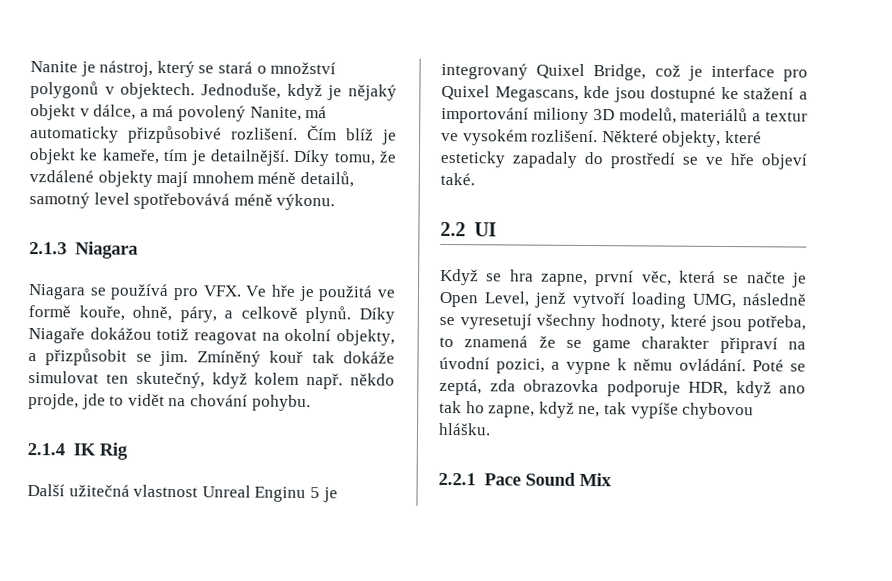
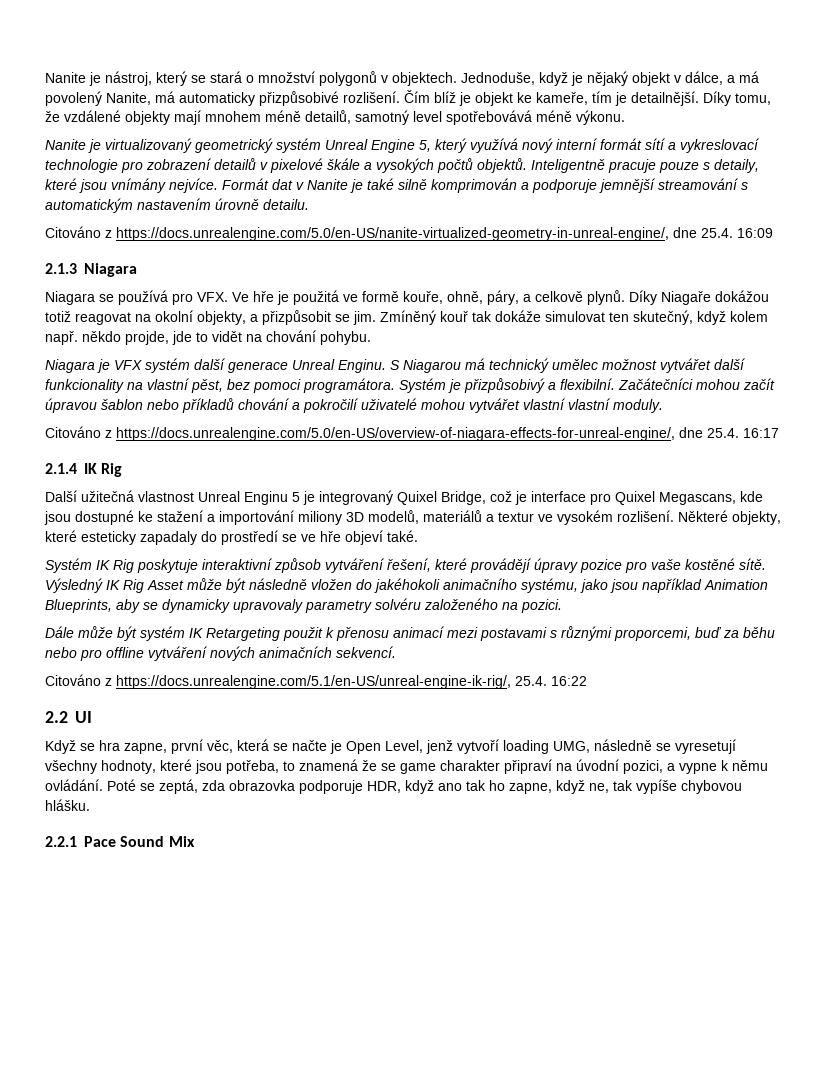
(336, 202) none -> [45,138,760,153] [45,158,759,173] [45,178,748,193] [45,198,309,213] [45,226,773,241] // Nanite je virtualizovaný geometrický systém Unreal Engine 5, který využívá nový interní formát sítí a vykreslovací technologie pro zobrazení detailů v pixelové škále a vysokých počtů objektů. Inteligentně pracuje pouze s detaily, které jsou vnímány nejvíce. Formát dat v Nanite je také silně komprimován a podporuje jemnější streamování s automatickým nastavením úrovně detailu. // Citováno z https://docs.unrealengine.com/5.0/en-US/nanite-virtualized-geometry-in-unreal-engine/, dne 25.4. 16:09
(311, 403) none -> [45,358,746,373] [45,378,775,393] [45,398,663,413] [45,426,779,441] // Niagara je VFX systém další generace Unreal Enginu. S Niagarou má technický umělec možnost vytvářet další funkcionality na vlastní pěst, bez pomoci programátora. Systém je přizpůsobivý a flexibilní. Začátečníci mohou začít úpravou šablon nebo příkladů chování a pokročilí uživatelé mohou vytvářet vlastní vlastní moduly. // Citováno z https://docs.unrealengine.com/5.0/en-US/overview-of-niagara-effects-for-unreal-engine/, dne 25.4. 16:17
(475, 179) none -> [45,558,766,573] [45,578,768,593] [45,598,562,613] [45,626,775,641] [45,646,396,661] [45,674,587,689] // Systém IK Rig poskytuje interaktivní způsob vytváření řešení, které provádějí úpravy pozice pro vaše kostěné sítě. Výsledný IK Rig Asset může být následně vložen do jakéhokoli animačního systému, jako jsou například Animation Blueprints, aby se dynamicky upravovaly parametry solvéru založeného na pozici. // Dále může být systém IK Retargeting použit k přenosu animací mezi postavami s různými proporcemi, buď za běhu nebo pro offline vytváření nových animačních sekvencí. // Citováno z https://docs.unrealengine.com/5.1/en-US/unreal-engine-ik-rig/, 25.4. 16:22

